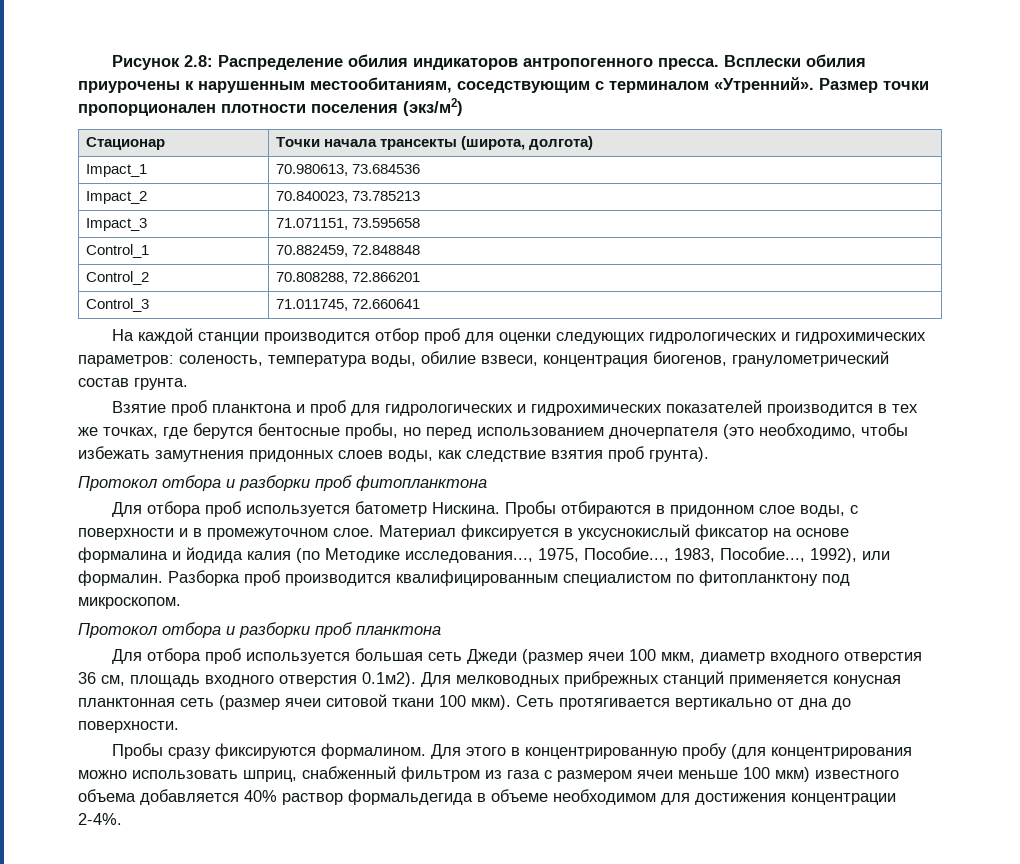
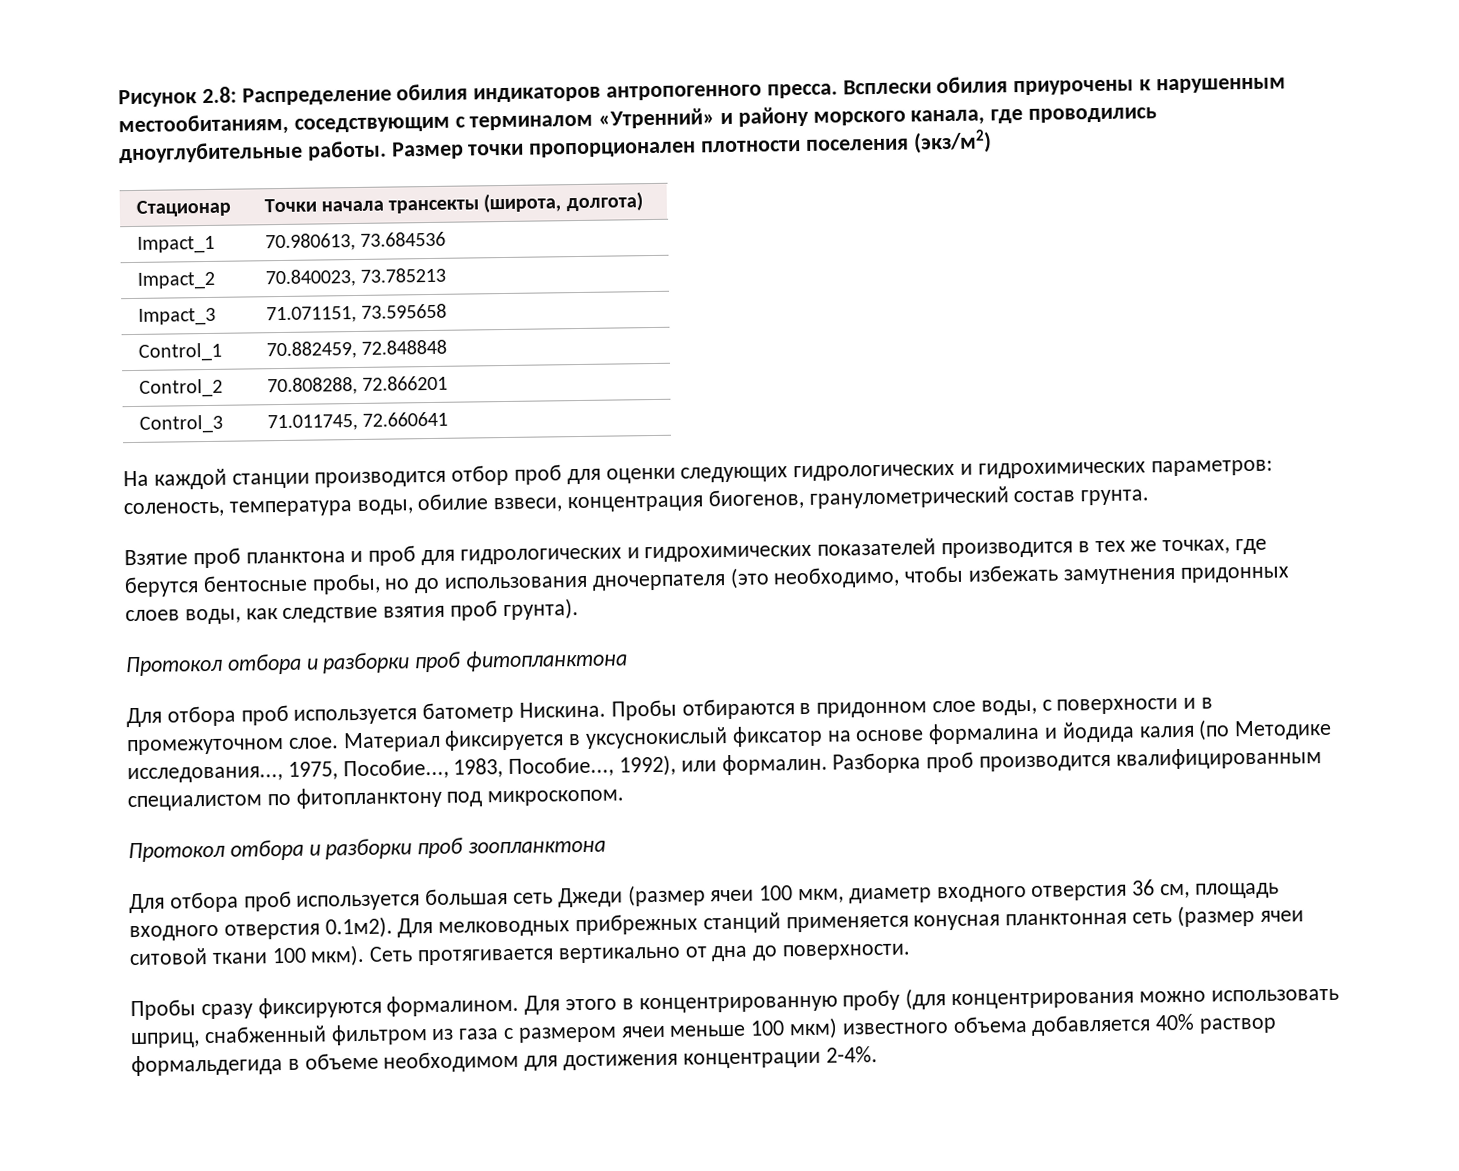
[714,77,814,93] «Утренний». -> [598,106,1158,129] [119,140,387,164] «Утренний» и району морского канала, где проводились дноуглубительные работы.
[426,427,604,439] перед использованием -> [414,575,589,594] до использования
[356,626,441,635] планктона -> [468,840,607,854] зоопланктона

